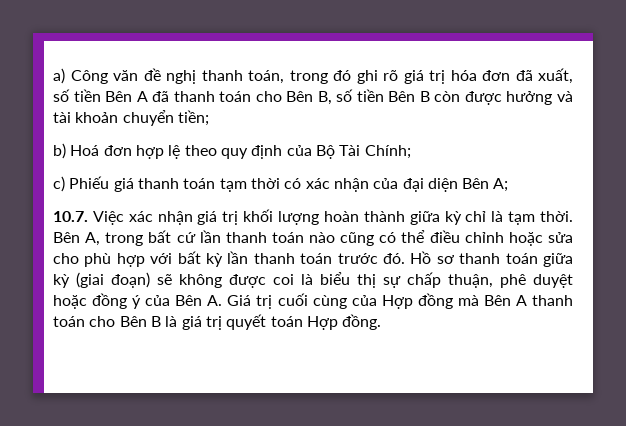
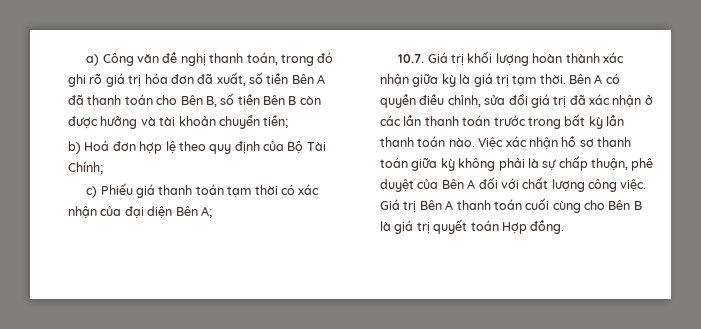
[92,211,218,225] Việc xác nhận giá -> [427,52,448,63] Giá
[409,211,574,225] [53,230,573,246] [53,253,173,267] giữa kỳ chỉ là tạm thời. Bên A, trong bất cứ lần thanh toán nào cũng có thể điều chỉnh hoặc sửa cho phù hợp với -> [602,52,624,63] [380,73,620,87] [380,94,653,108] [380,115,561,129] xác nhận giữa kỳ là giá trị tạm thời. Bên A có quyền điều chỉnh, sửa đổi giá trị đã xác nhận ở các lần thanh toán trước trong
[337,251,432,264] trước đó. Hồ -> [448,136,577,150] nào. Việc xác nhận hồ
[76,272,376,288] (giai đoạn) sẽ không được coi là biểu thị -> [458,158,539,171] không phải là
[53,293,479,309] hoặc đồng ý của Bên A. Giá trị cuối cùng của Hợp đồng mà -> [417,177,647,192] [380,199,417,213] của Bên A đối với chất lượng công việc. Giá trị
(85, 321) none -> [525,198,581,213] cuối cùng

